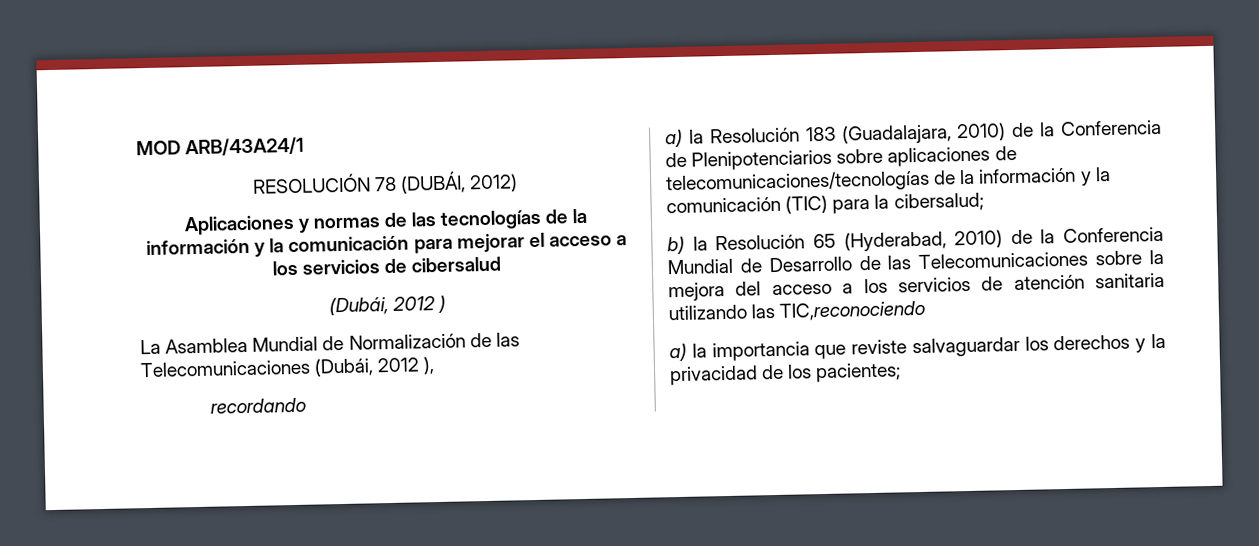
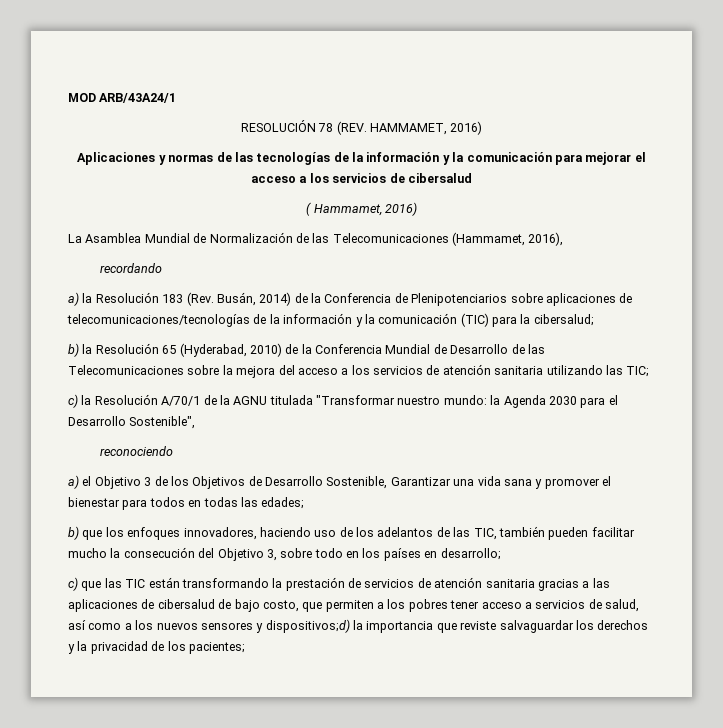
[400,170,519,194] (DUBÁI, 2012) -> [336,121,483,135] (REV. HAMMAMET, 2016)
[328,294,447,316] (Dubái, 2012 ) -> [306,202,417,216] ( Hammamet, 2016)
[314,356,436,377] (Dubái, 2012 ), -> [452,232,564,246] (Hammamet, 2016),
[840,122,1007,145] (Guadalajara, 2010) -> [186,292,292,306] (Rev. Busán, 2014)
[779,300,926,321] [669,342,687,362] TIC,reconociendo // a) -> [626,366,650,377] [68,394,618,408] [68,416,196,429] [100,446,174,456] [68,475,611,489] [68,497,305,510] [68,526,635,540] [68,547,501,561] [68,577,610,591] [68,599,639,612] [68,619,350,633] TIC; // c) la Resolución A/70/1 de la AGNU titulada "Transformar nuestro mundo: la Agenda 2030 para el Desarrollo Sostenible", // reconociendo // a) el Objetivo 3 de los Objetivos de Desarrollo Sostenible, Garantizar una vida sana y promover el bienestar para todos en todas las edades; // b) que los enfoques innovadores, haciendo uso de los adelantos de las TIC, también pueden facilitar mucho la consecución del Objetivo 3, sobre todo en los países en desarrollo; // c) que las TIC están transformando la prestación de servicios de atención sanitaria gracias a las aplicaciones de cibersalud de bajo costo, que permiten a los pobres tener acceso a servicios de salud, así como a los nuevos sensores y dispositivos;d)

